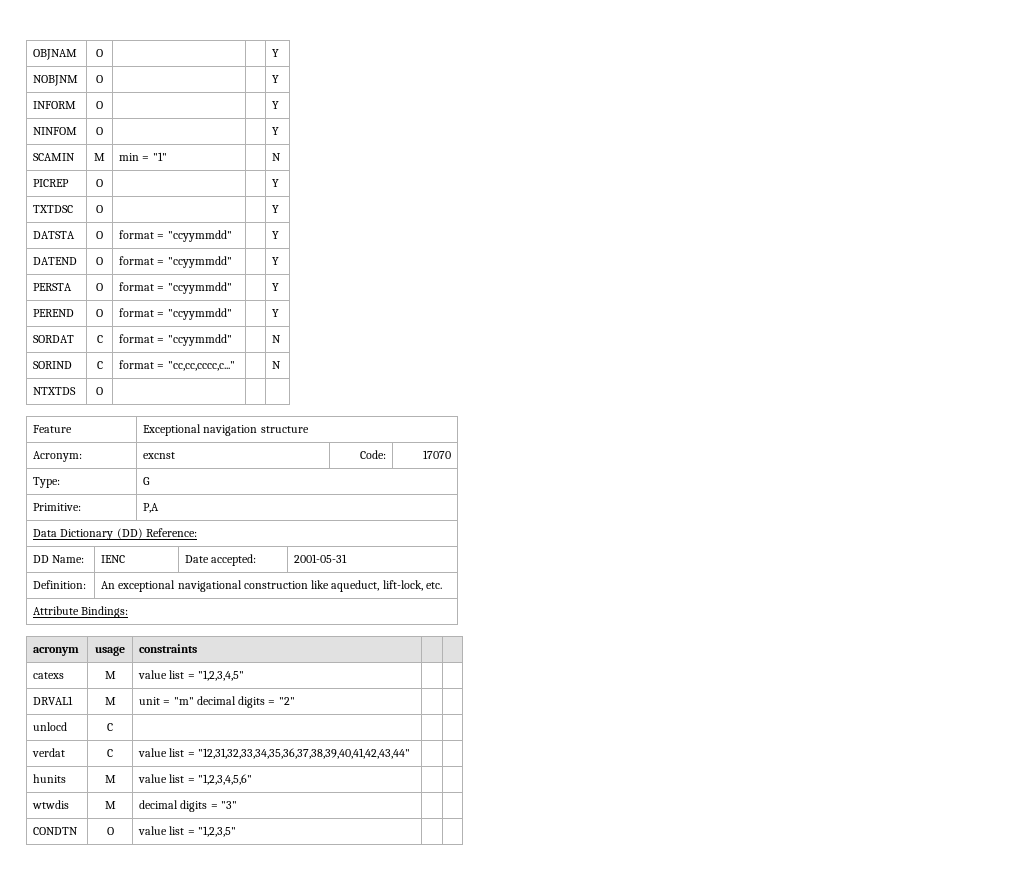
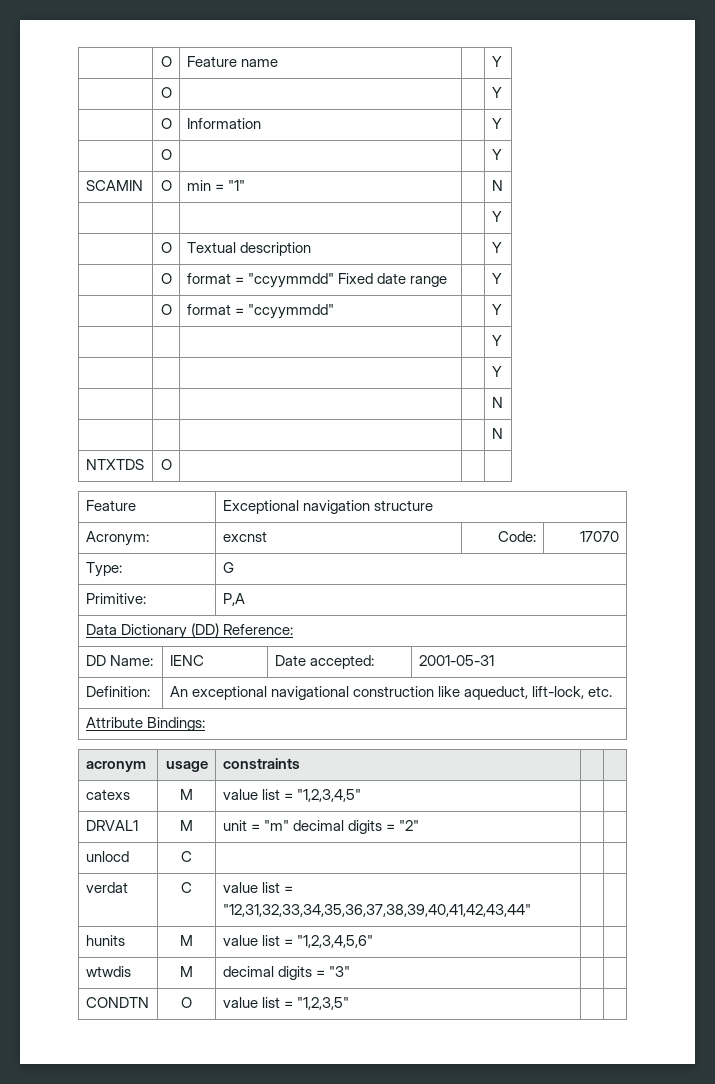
[33,49,78,60] [96,49,103,57] [272,49,280,57] [33,75,79,86] [96,75,103,83] [272,75,280,83] [33,101,77,109] [96,101,103,109] [272,101,280,109] [33,127,78,135] OBJNAM | O | | | Y // NOBJNM | O | | | Y // INFORM | O | | | Y // NINFOM -> [160,56,172,67] [186,56,278,67] [491,56,502,67] [160,87,172,98] [491,87,502,98] [160,118,172,129] [186,118,261,129] [491,118,502,129] | O | Feature name | | Y // | O | | | Y // | O | Information | | Y //
[94,153,105,161] M -> [160,180,172,191] O
[33,179,70,187] [96,179,103,187] [272,179,280,187] [33,205,74,213] [96,205,103,213] [272,205,280,213] [33,231,76,239] [96,231,103,239] [119,230,232,242] [272,231,280,239] [33,257,78,265] [96,257,103,265] [119,256,232,268] [272,257,280,265] [33,283,73,291] [96,283,103,291] [119,282,232,294] [272,283,280,291] [33,309,75,317] [96,309,103,317] [119,308,232,320] [272,309,280,317] [33,335,75,343] [96,335,103,343] [119,334,232,346] [272,335,282,343] [33,361,73,369] [96,361,103,369] [119,360,235,371] PICREP | O | | | Y // TXTDSC | O | | | Y // DATSTA | O | format = "ccyymmdd" | | Y // DATEND | O | format = "ccyymmdd" | | Y // PERSTA | O | format = "ccyymmdd" | | Y // PEREND | O | format = "ccyymmdd" | | Y // SORDAT | C | format = "ccyymmdd" | | N // SORIND | C | format = "cc,cc,cccc,c..." -> [491,211,502,222] [160,242,172,253] [186,242,311,256] [491,242,502,253] [160,273,172,284] [186,273,447,288] [491,273,502,284] [160,304,172,315] [186,304,334,319] [491,304,502,315] [491,335,502,346] [491,366,502,377] [491,397,503,408] | | | | Y // | O | Textual description | | Y // | O | format = "ccyymmdd" Fixed date range | | Y // | O | format = "ccyymmdd" | | Y // | | | | Y // | | | | Y // | | | | N // | |

